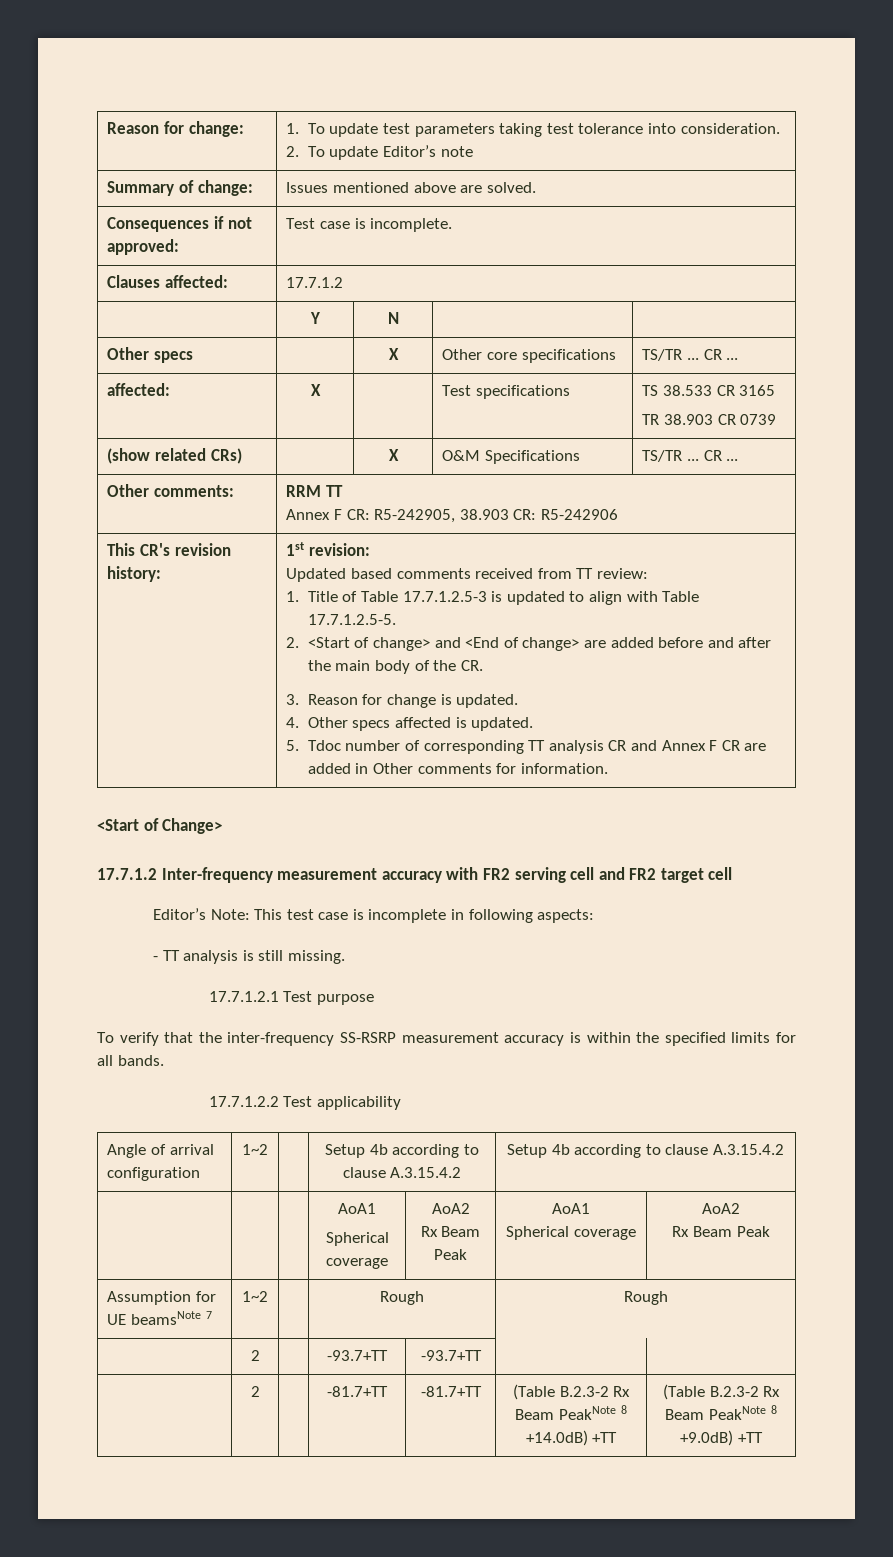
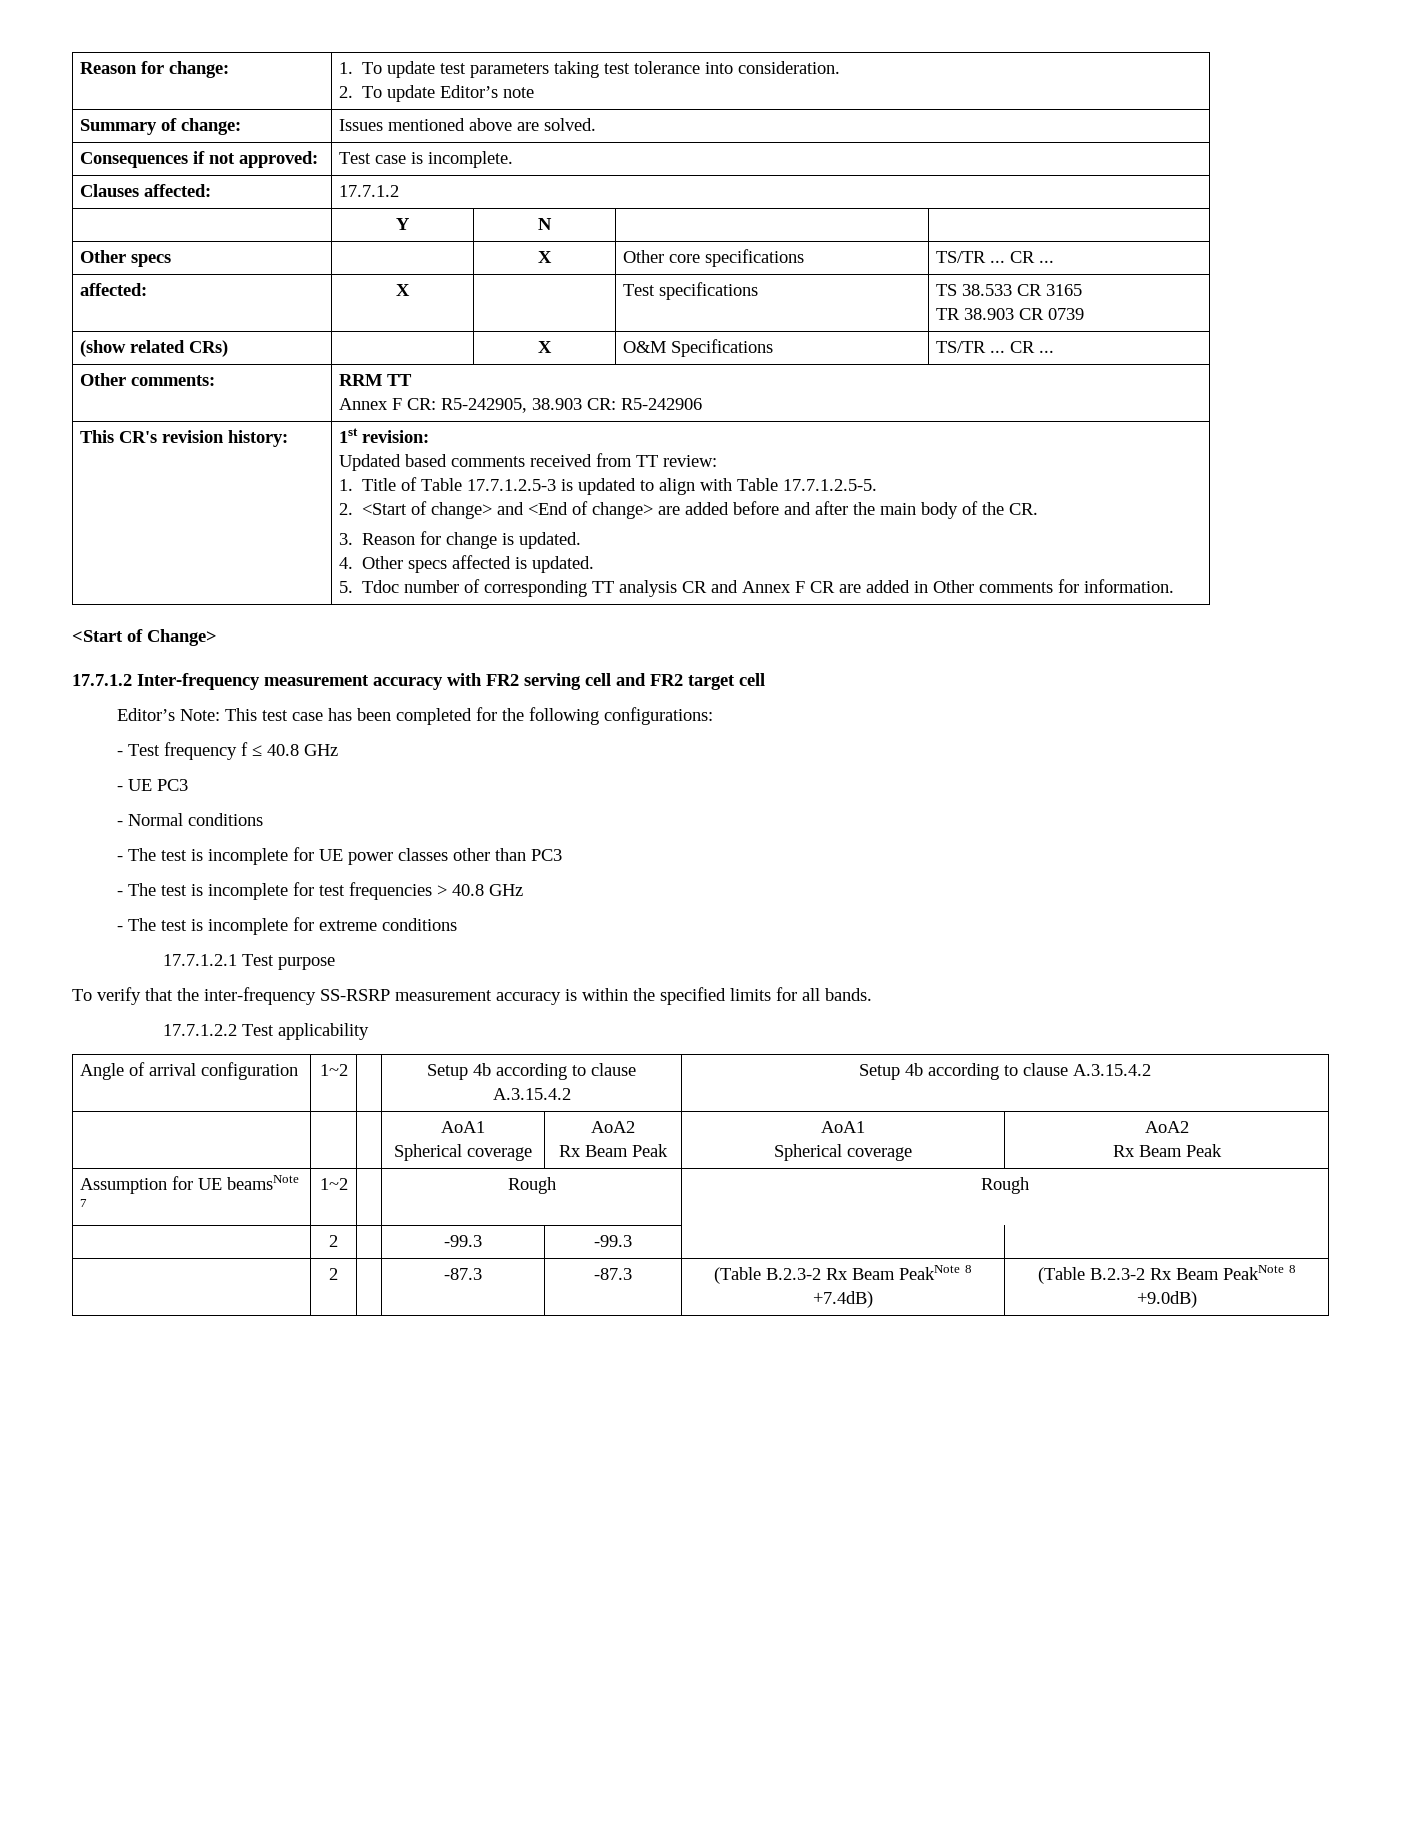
[352,909,595,923] [152,950,345,964] is incomplete in following aspects: // - TT analysis is still missing. -> [328,707,714,725] [117,742,339,760] [117,779,189,791] [117,813,264,826] [117,847,563,865] [117,882,524,900] [117,917,458,935] has been completed for the following configurations: // - Test frequency f ≤ 40.8 GHz // - UE PC3 // - Normal conditions // - The test is incomplete for UE power classes other than PC3 // - The test is incomplete for test frequencies > 40.8 GHz // - The test is incomplete for extreme conditions
[327,1350,388,1361] [420,1350,482,1361] [250,1386,260,1397] [327,1386,388,1397] [420,1386,482,1397] [512,1384,631,1400] [515,1405,627,1420] [525,1430,618,1446] -93.7+TT | -93.7+TT | | // | 2 | | -81.7+TT | -81.7+TT | (Table B.2.3-2 Rx Beam PeakNote 8 +14.0dB) +TT -> [444,1235,482,1247] [594,1235,632,1247] [329,1268,338,1280] [444,1268,482,1280] [594,1268,632,1280] [714,1265,972,1284] [813,1291,873,1308] -99.3 | -99.3 | | // | 2 | | -87.3 | -87.3 | (Table B.2.3-2 Rx Beam PeakNote 8 +7.4dB)
[737,1432,763,1443] +TT -> (1197, 1299) none

